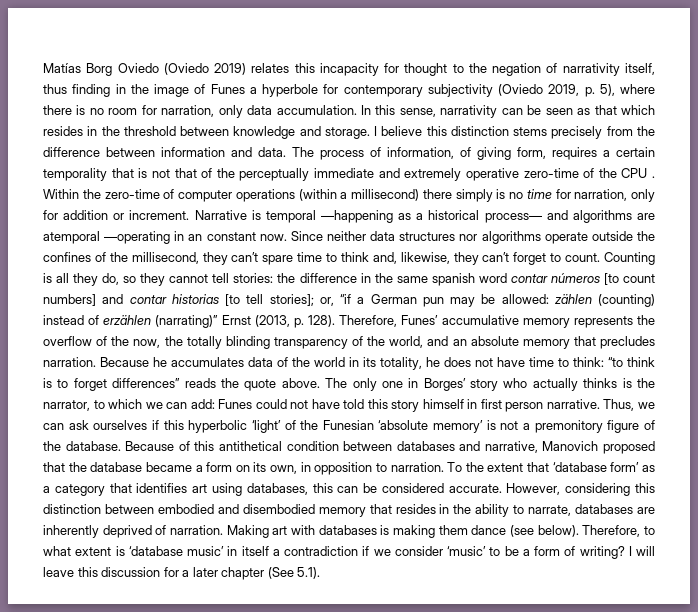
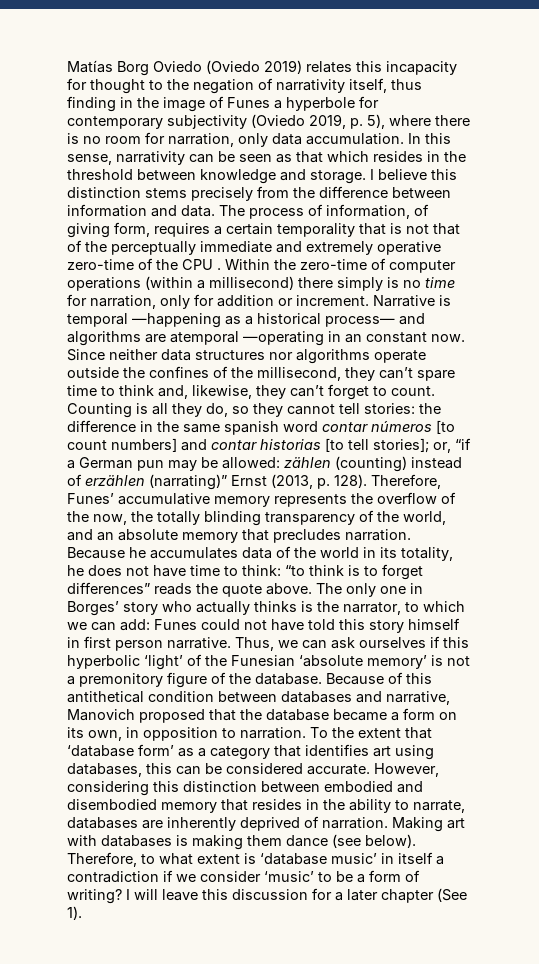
[297,567,321,579] 5.1). -> [67,906,82,920] 1).

